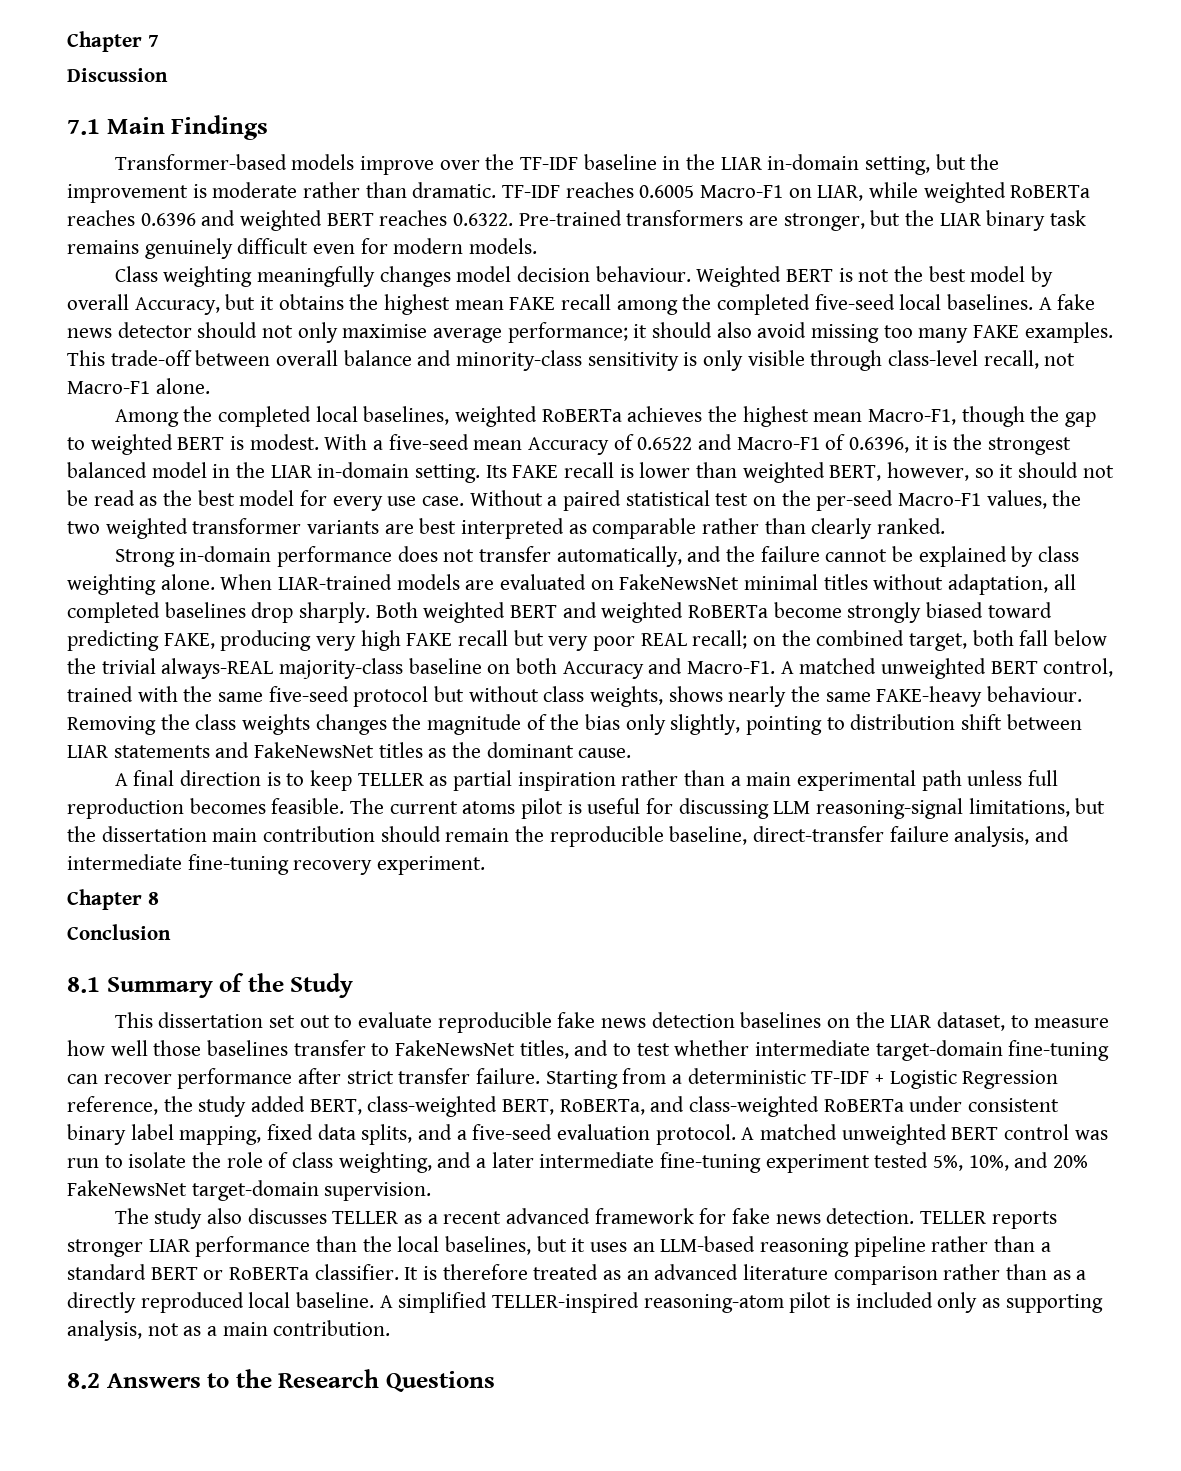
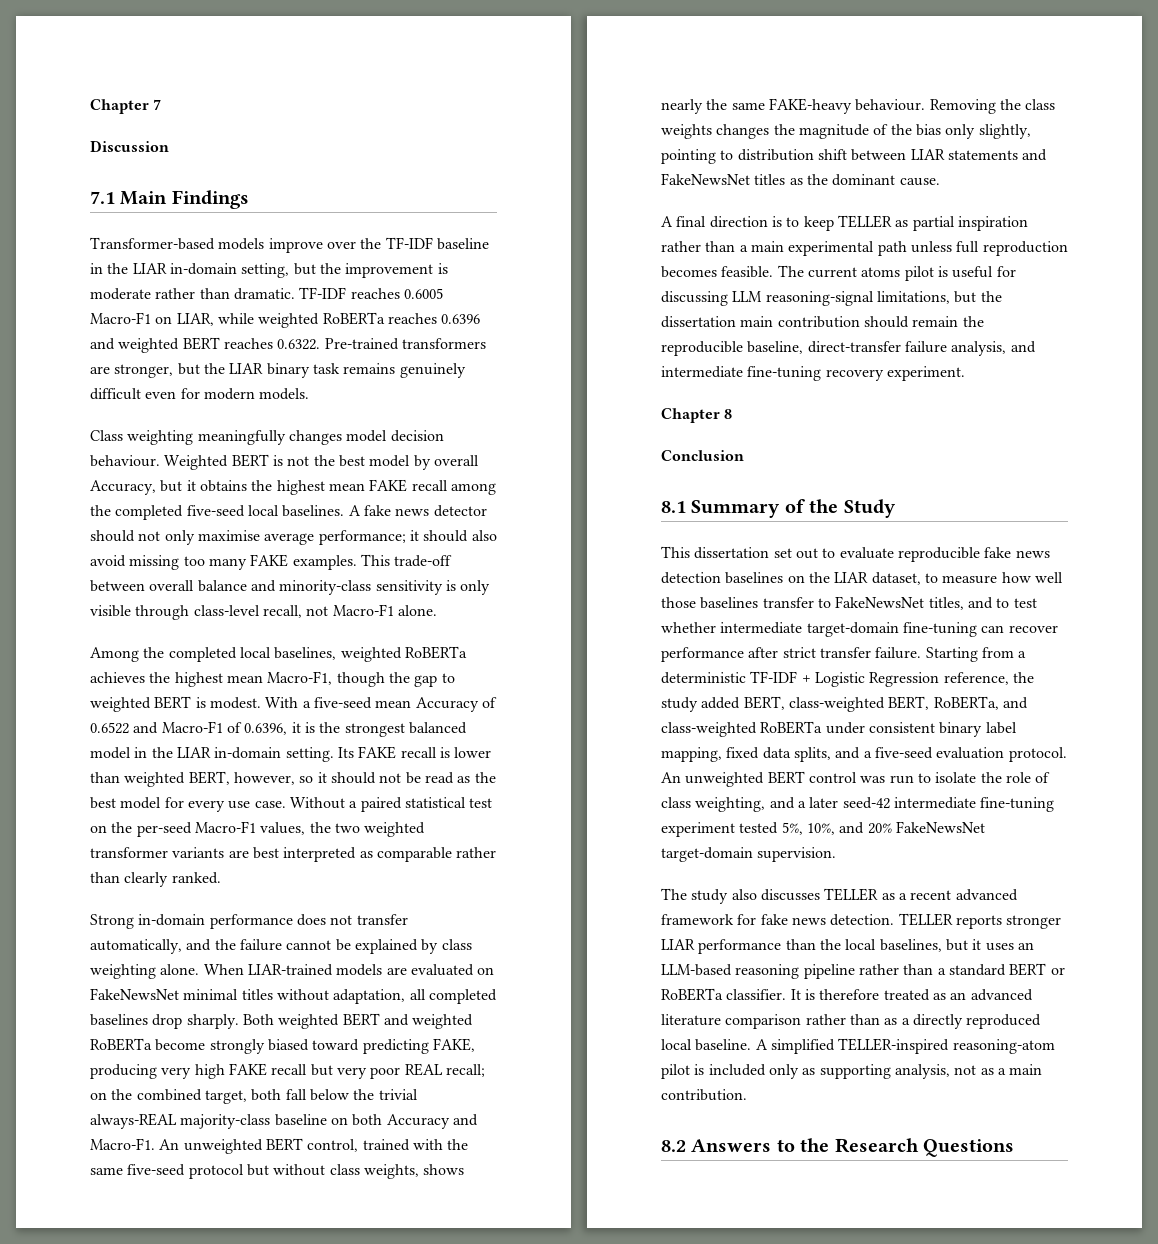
[780,658,877,674] A matched -> [159,1139,180,1150] An
[741,1124,838,1140] A matched -> [661,772,681,783] An
(534, 1160) none -> [842,797,890,809] seed-42

